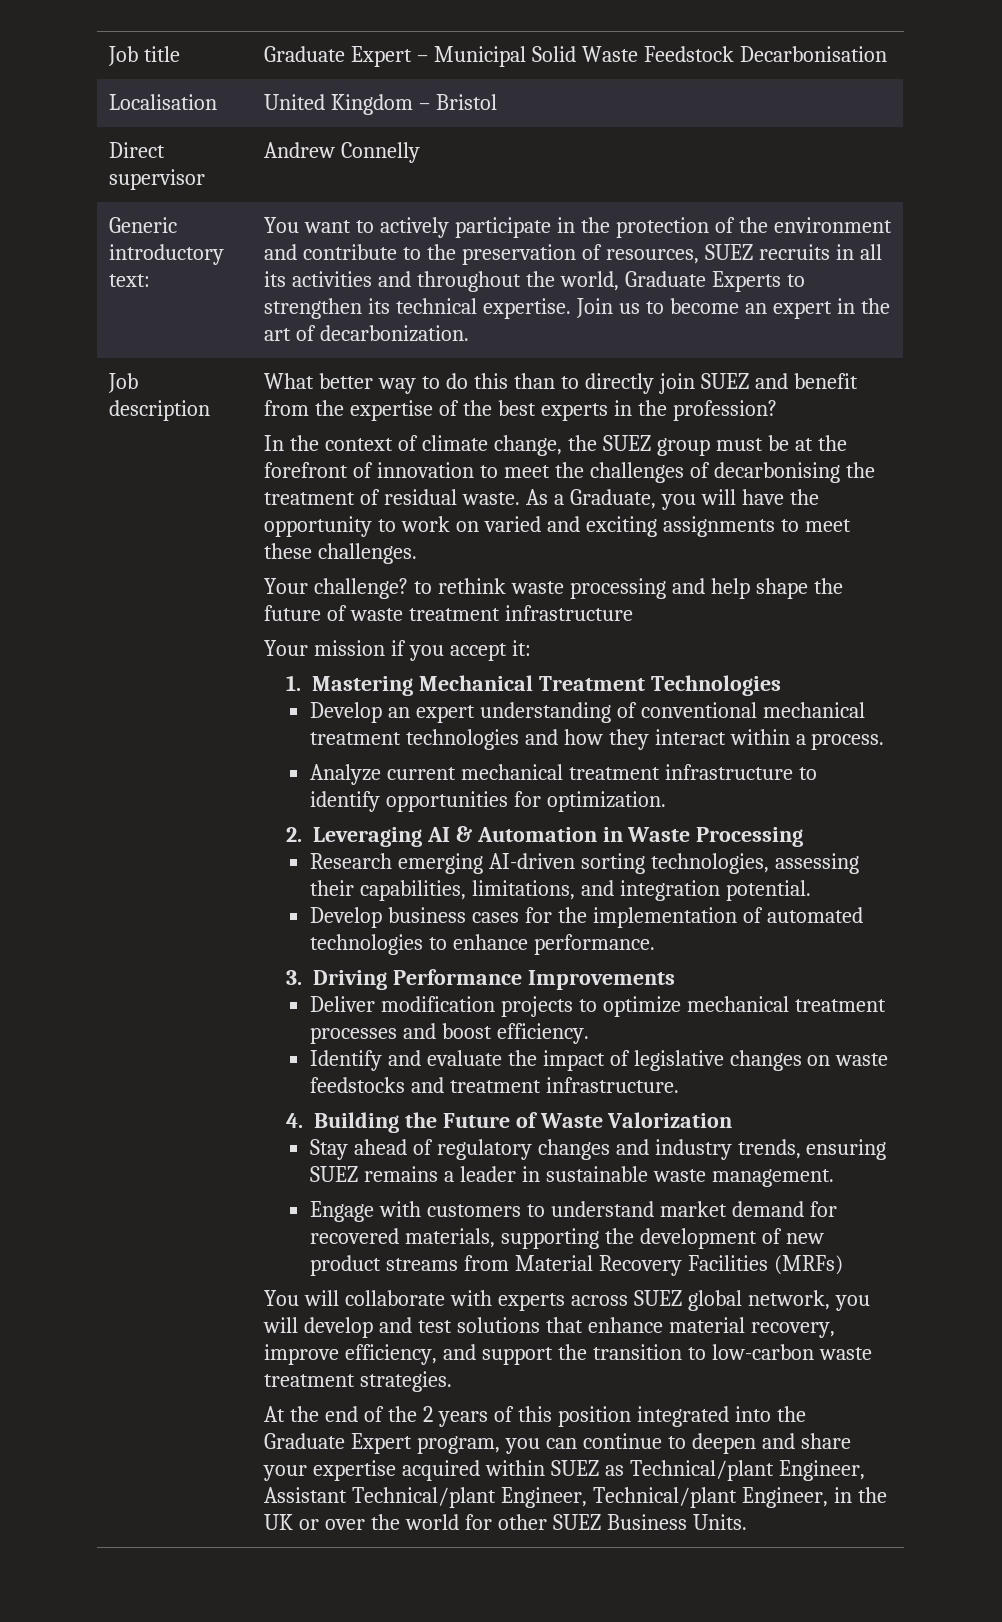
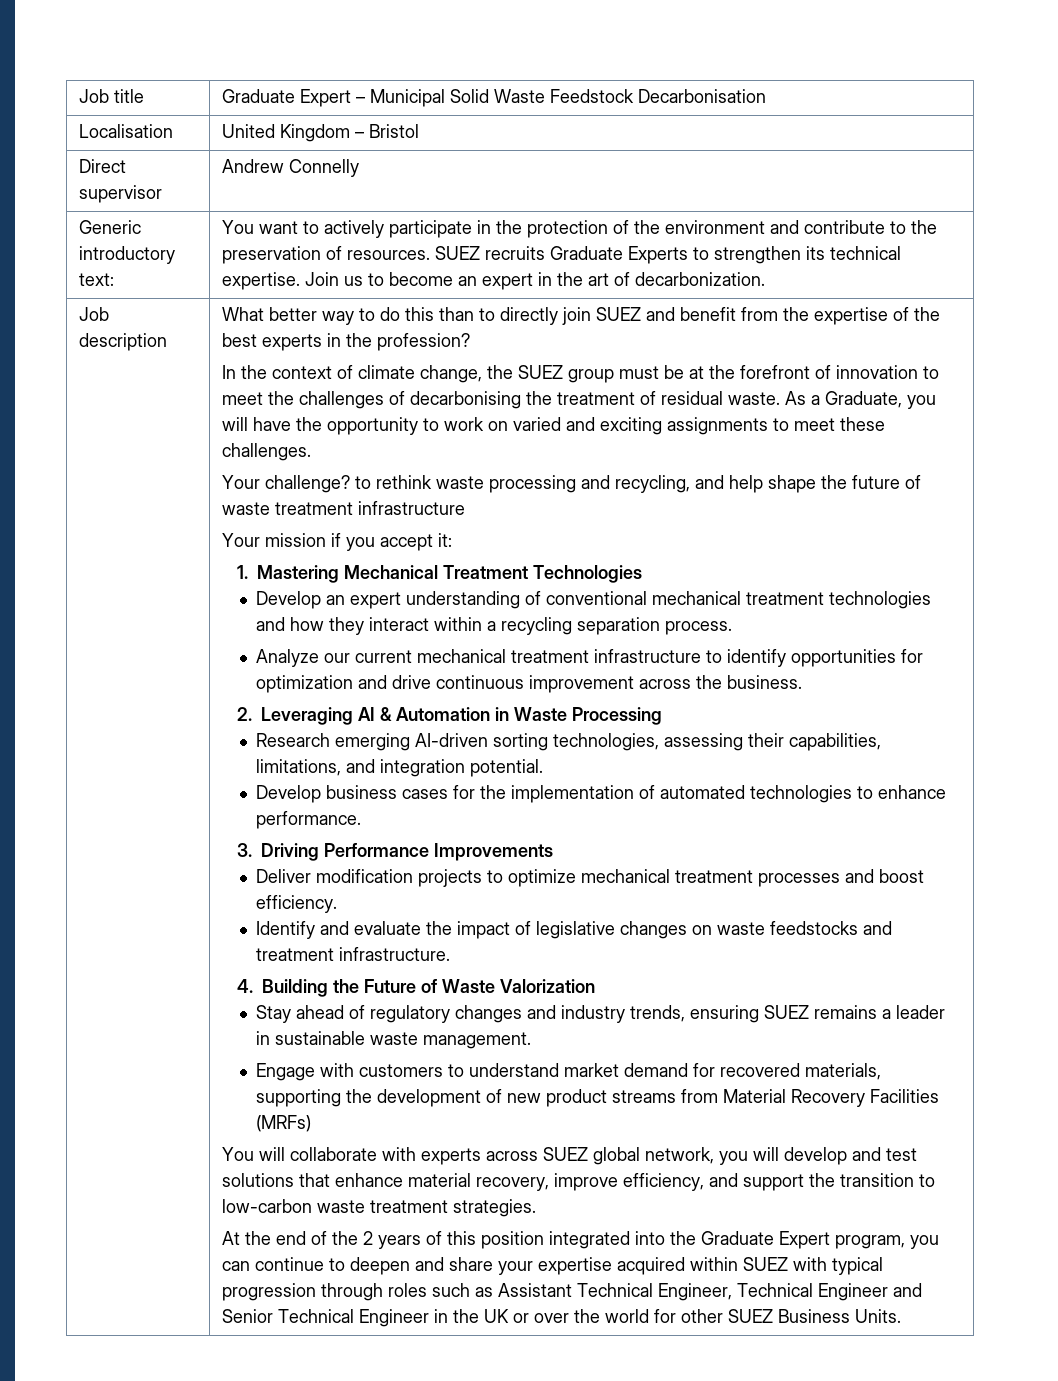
[605,249,699,264] resources, -> [347,250,431,260] resources.
[835,244,882,260] [264,271,619,292] in all its activities and throughout the world, -> (546, 253) none
(705, 586) none -> [615,475,725,493] recycling, and
(806, 739) none -> [501,617,661,635] recycling separation
(381, 774) none -> [324,653,351,663] our
[546,791,666,812] optimization. -> [256,675,803,693] optimization and drive continuous improvement across the business.
[604,1460,865,1481] [264,1487,829,1508] as Technical/plant Engineer, Assistant Technical/plant Engineer, Technical/plant Engineer, -> [793,1257,884,1275] [222,1283,923,1301] [222,1309,430,1327] with typical progression through roles such as Assistant Technical Engineer, Technical Engineer and Senior Technical Engineer

